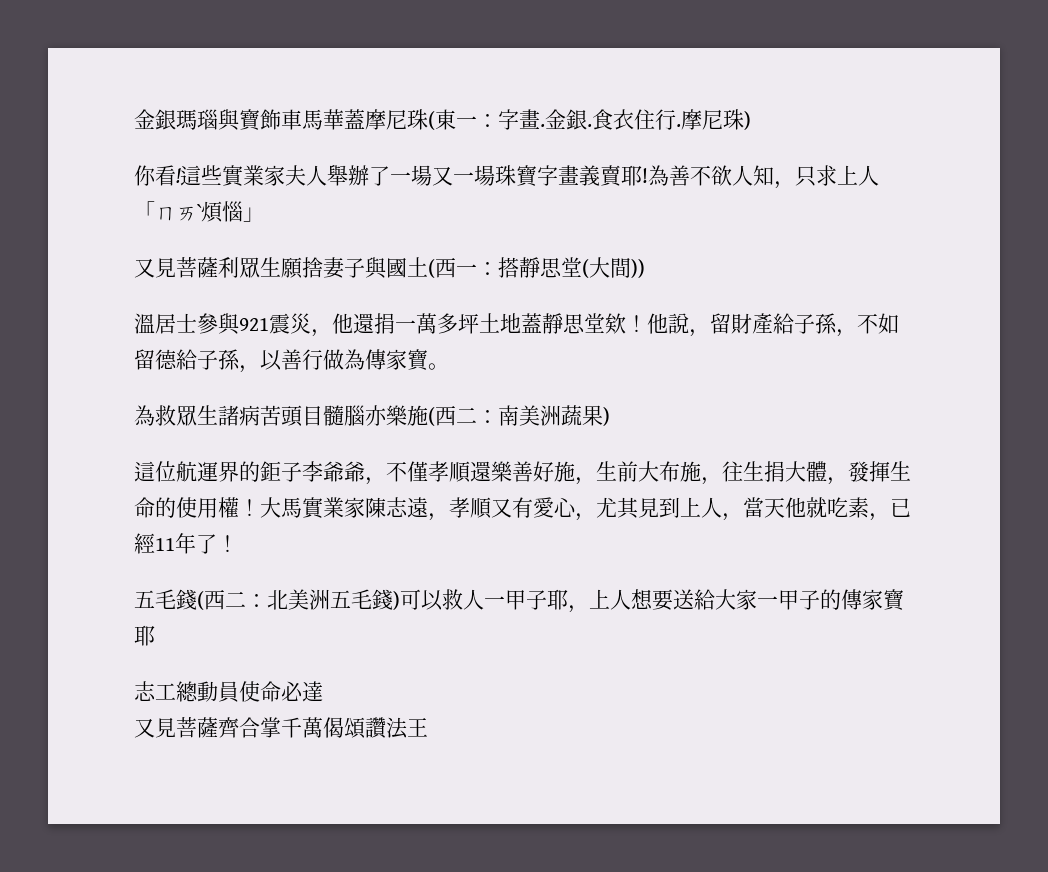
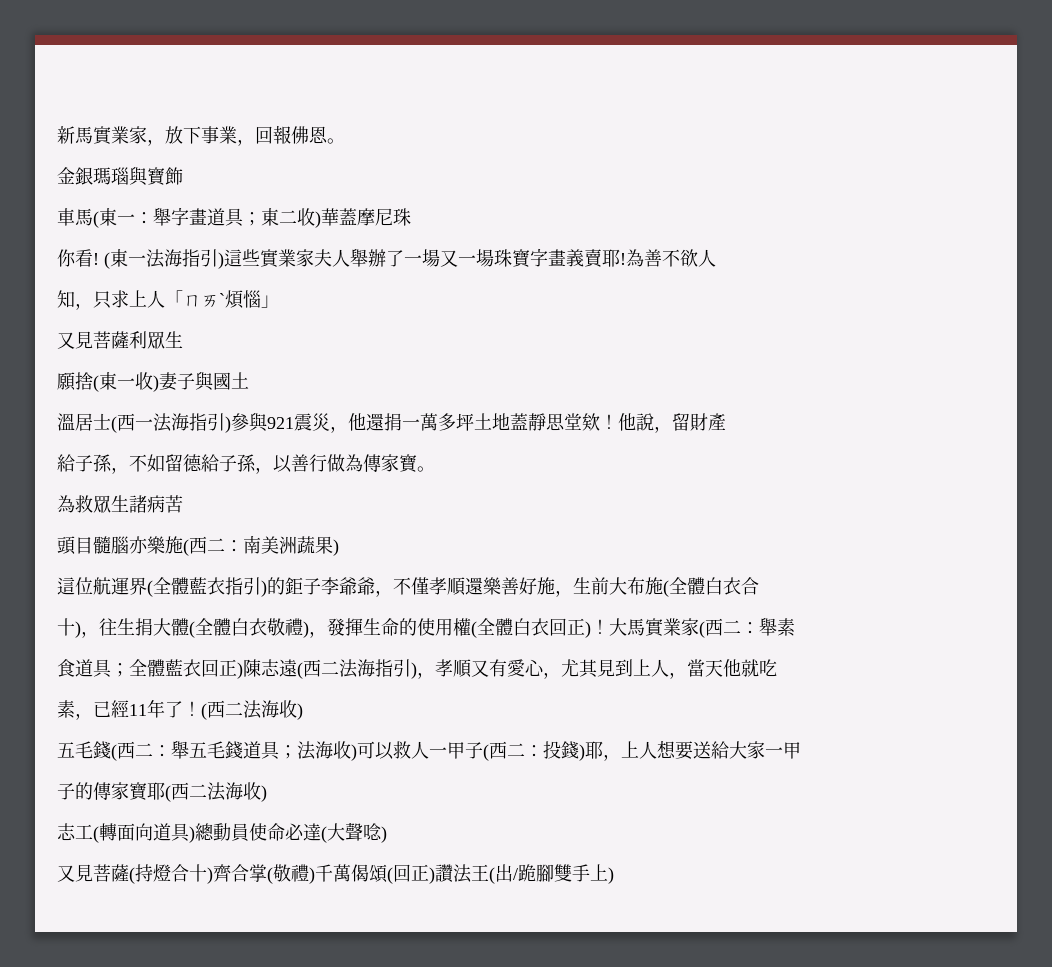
[134,109,751,131] [134,165,181,186] 金銀瑪瑙與寶飾車馬華蓋摩尼珠(東一：字畫.金銀.食衣住行.摩尼珠) // 你看! -> [57,125,345,146] [57,166,183,186] [57,207,411,228] [57,249,224,269] 新馬實業家，放下事業，回報佛恩。 // 金銀瑪瑙與寶飾 // 車馬(東一：舉字畫道具；東二收)華蓋摩尼珠 // 你看! (東一法海指引)
(753, 175) none -> (716, 258) //
[281,257,645,279] [134,313,197,334] 願捨妻子與國土(西一：搭靜思堂(大間)) // 溫居士 -> [57,371,249,392] [57,413,231,433] // 願捨(東一收)妻子與國土 // 溫居士(西一法海指引)
(773, 323) none -> (726, 422) //
(281, 415) none -> (183, 504) //
(239, 471) none -> [147,577,267,597] (全體藍衣指引)
[701,461,827,485] ，往生捐大體 -> [663,577,759,597] [57,618,309,638] (全體白衣合 // 十)，往生捐大體(全體白衣敬禮)
[239,497,428,519] ！大馬實業家陳志遠 -> [471,617,795,638] [57,659,417,679] (全體白衣回正)！大馬實業家(西二：舉素 // 食道具；全體藍衣回正)陳志遠(西二法海指引)
(848, 507) none -> (777, 668) //
(238, 543) none -> [201,700,303,720] (西二法海收)
[267,589,393,610] 北美洲五毛錢 -> [171,740,351,760] 舉五毛錢道具；法海收
(547, 600) none -> [483,741,585,761] (西二：投錢)
(799, 600) none -> (801, 750) //
[134,681,176,701] // 志工 -> [165,782,267,802] [57,823,195,843] (西二法海收) // 志工(轉面向道具)
[134,717,428,739] // 又見菩薩齊合掌千萬偈頌讚法王 -> [321,822,387,843] [57,864,614,884] (大聲唸) // 又見菩薩(持燈合十)齊合掌(敬禮)千萬偈頌(回正)讚法王(出/跪腳雙手上)

